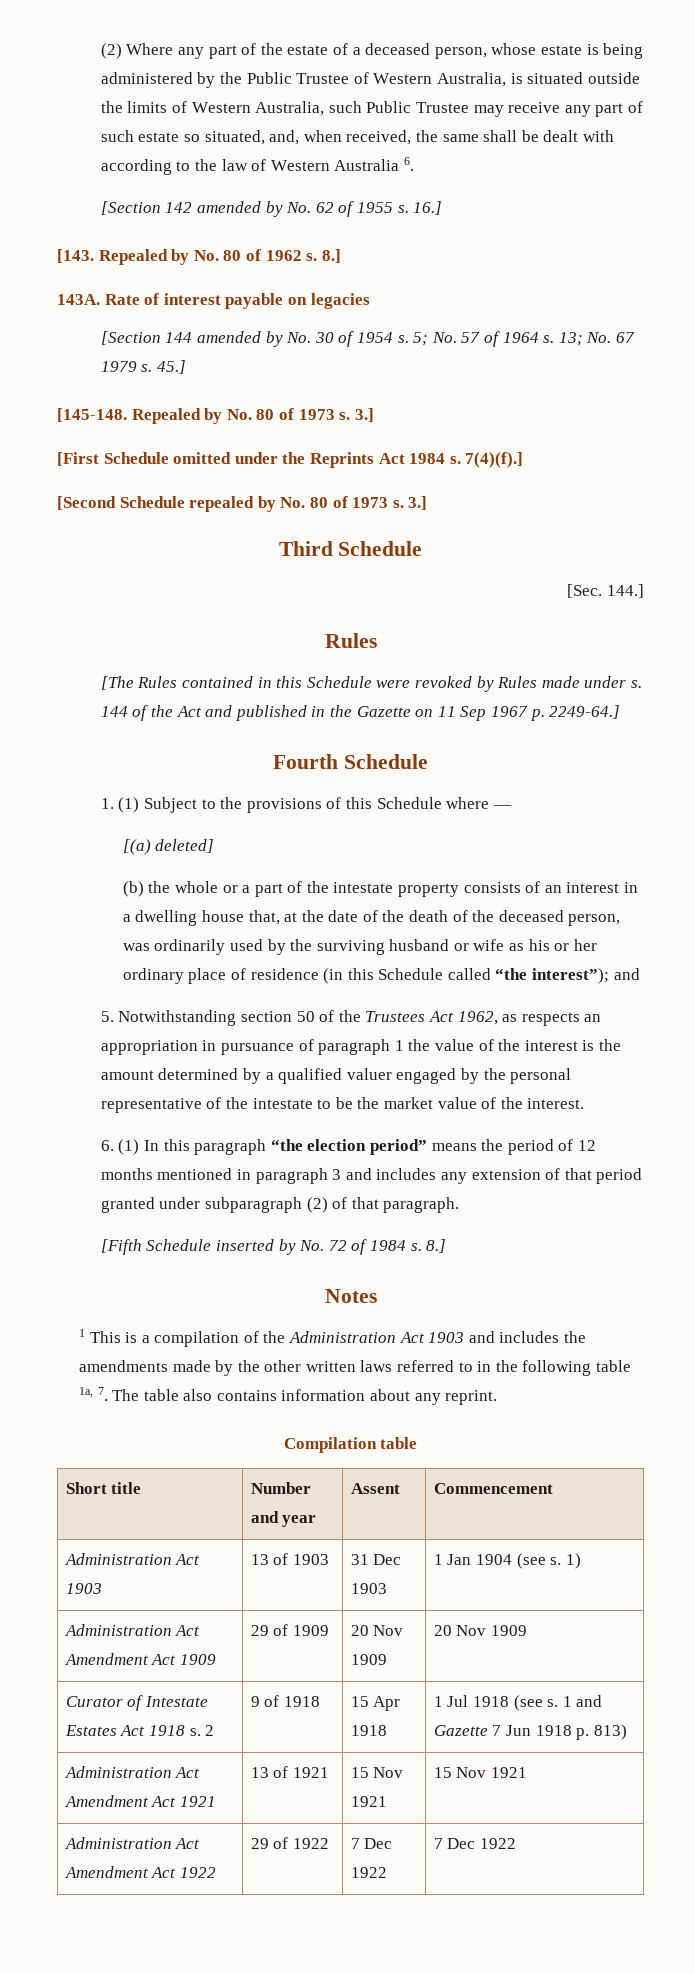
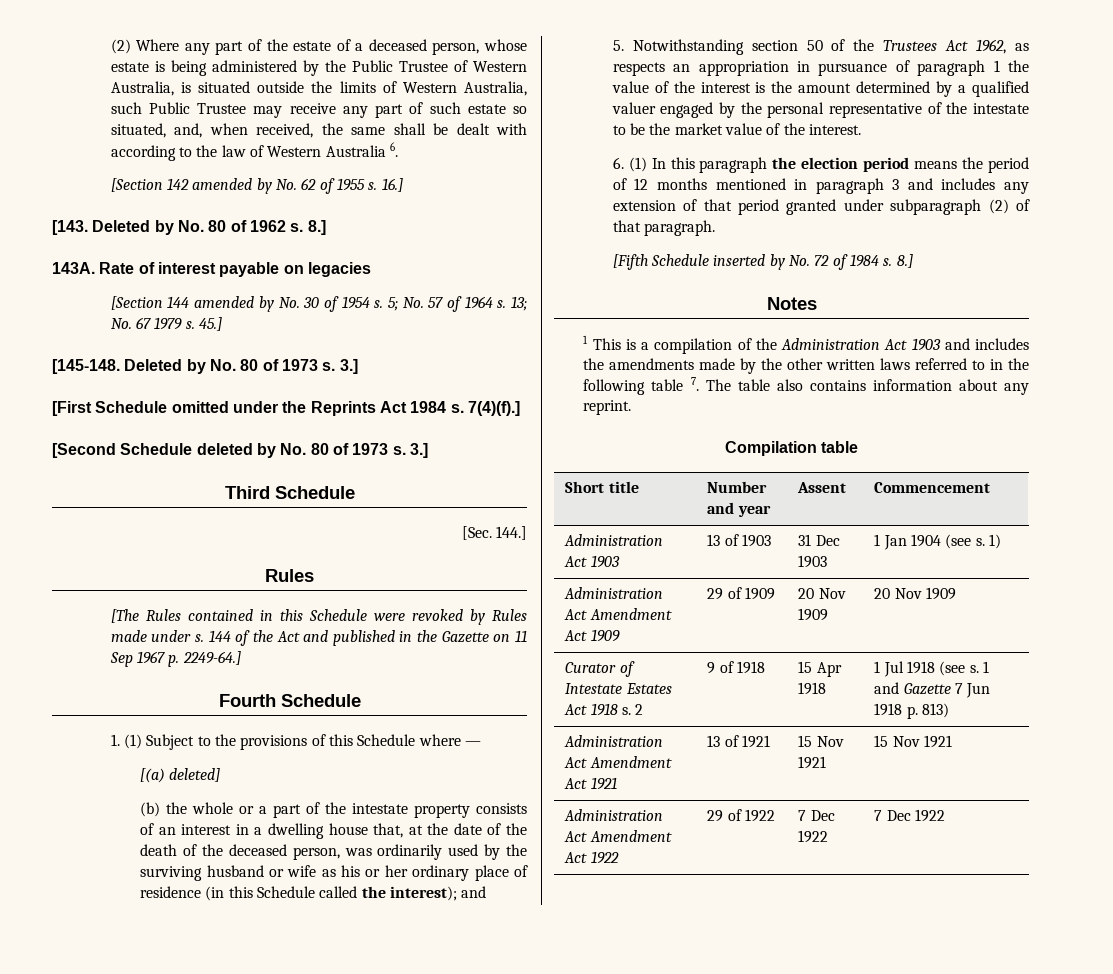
[98,249,168,265] Repealed -> [92,220,151,232] Deleted
[131,408,201,424] Repealed -> [124,359,183,371] Deleted
[189,496,255,512] repealed -> [196,443,253,455] deleted
[495,968,610,984] “the interest”); -> [361,886,458,901] the interest);
[270,1139,427,1155] “the election period” -> [772,157,910,172] the election period
[78,1387,93,1398] 1a, -> (684, 385) none

